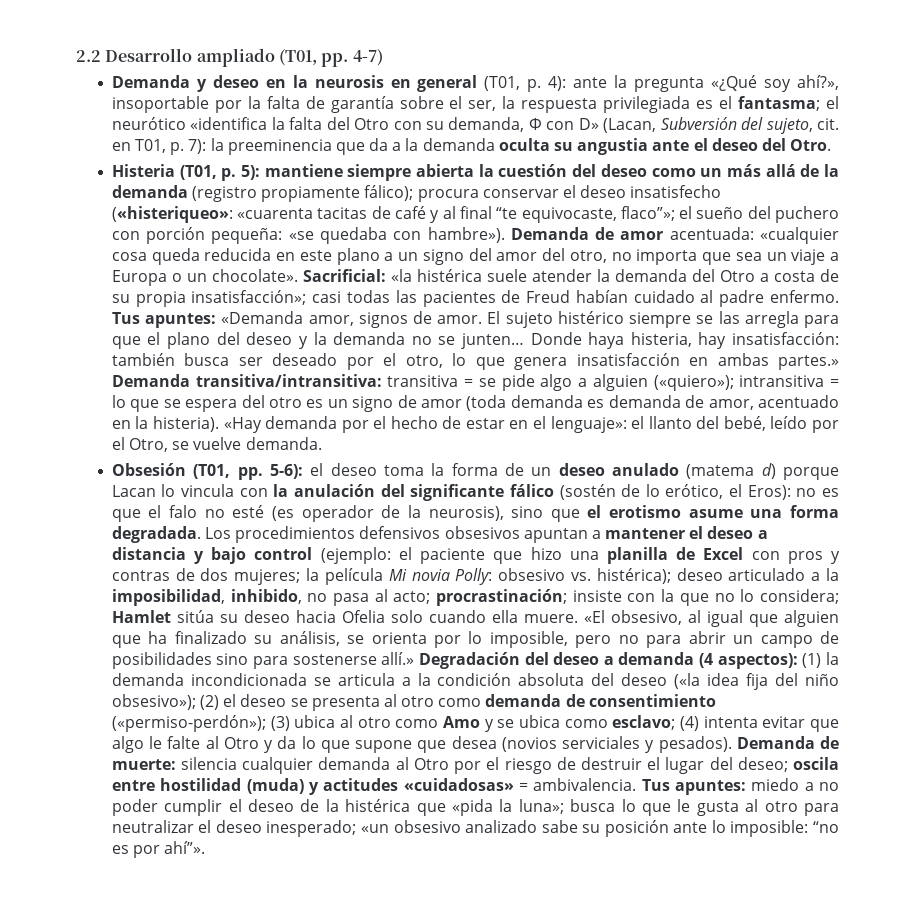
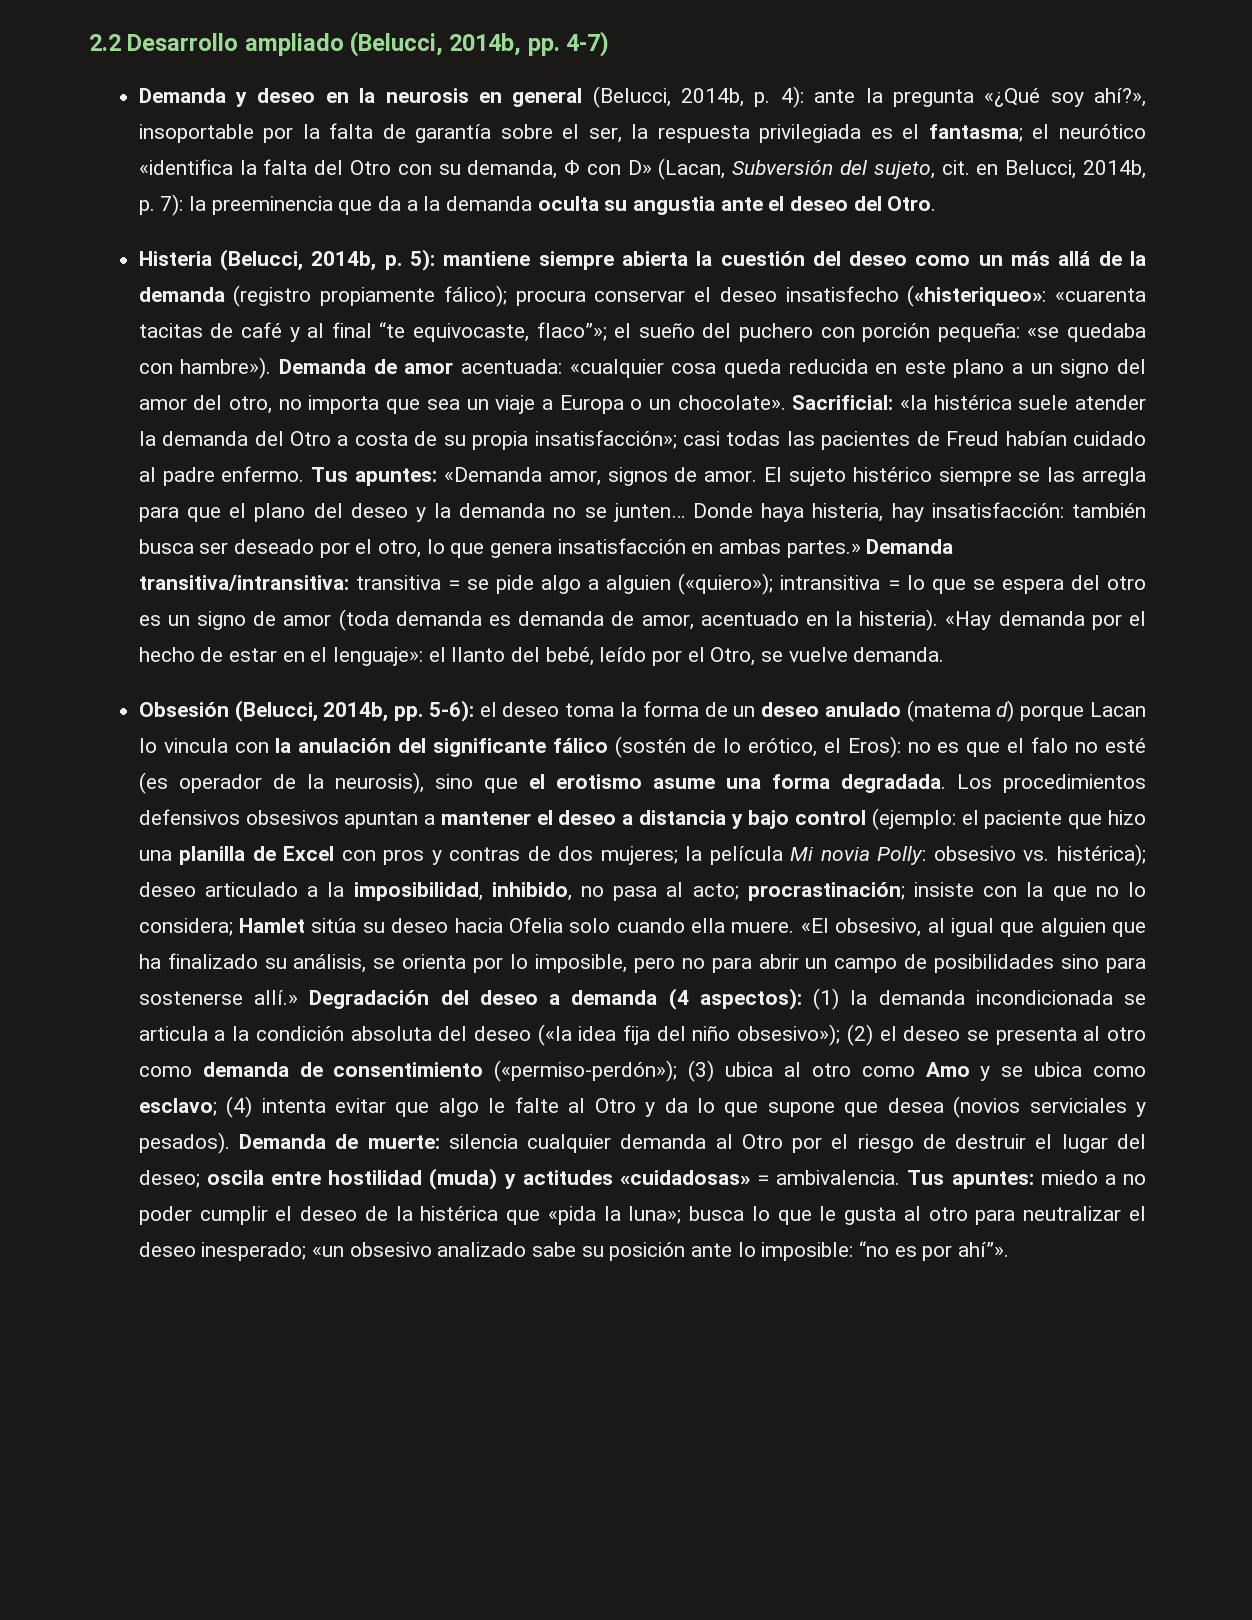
[278,49,317,66] (T01, -> [350,31,522,57] (Belucci, 2014b,
[484,76,521,91] (T01, -> [592,86,745,108] (Belucci, 2014b,
[135,139,167,153] T01, -> [1005,160,1146,179] Belucci, 2014b,
[179,165,217,180] (T01, -> [220,249,377,271] (Belucci, 2014b,
[193,464,231,479] (T01, -> [234,700,389,722] (Belucci, 2014b,

